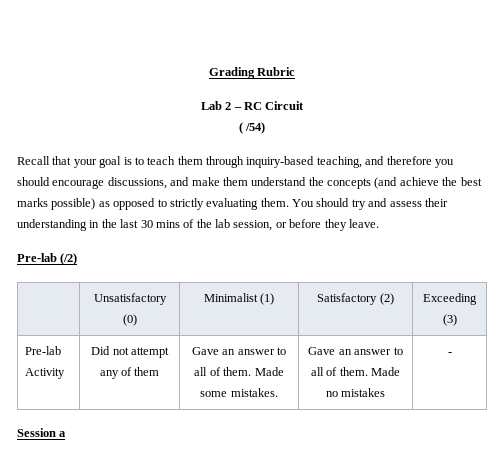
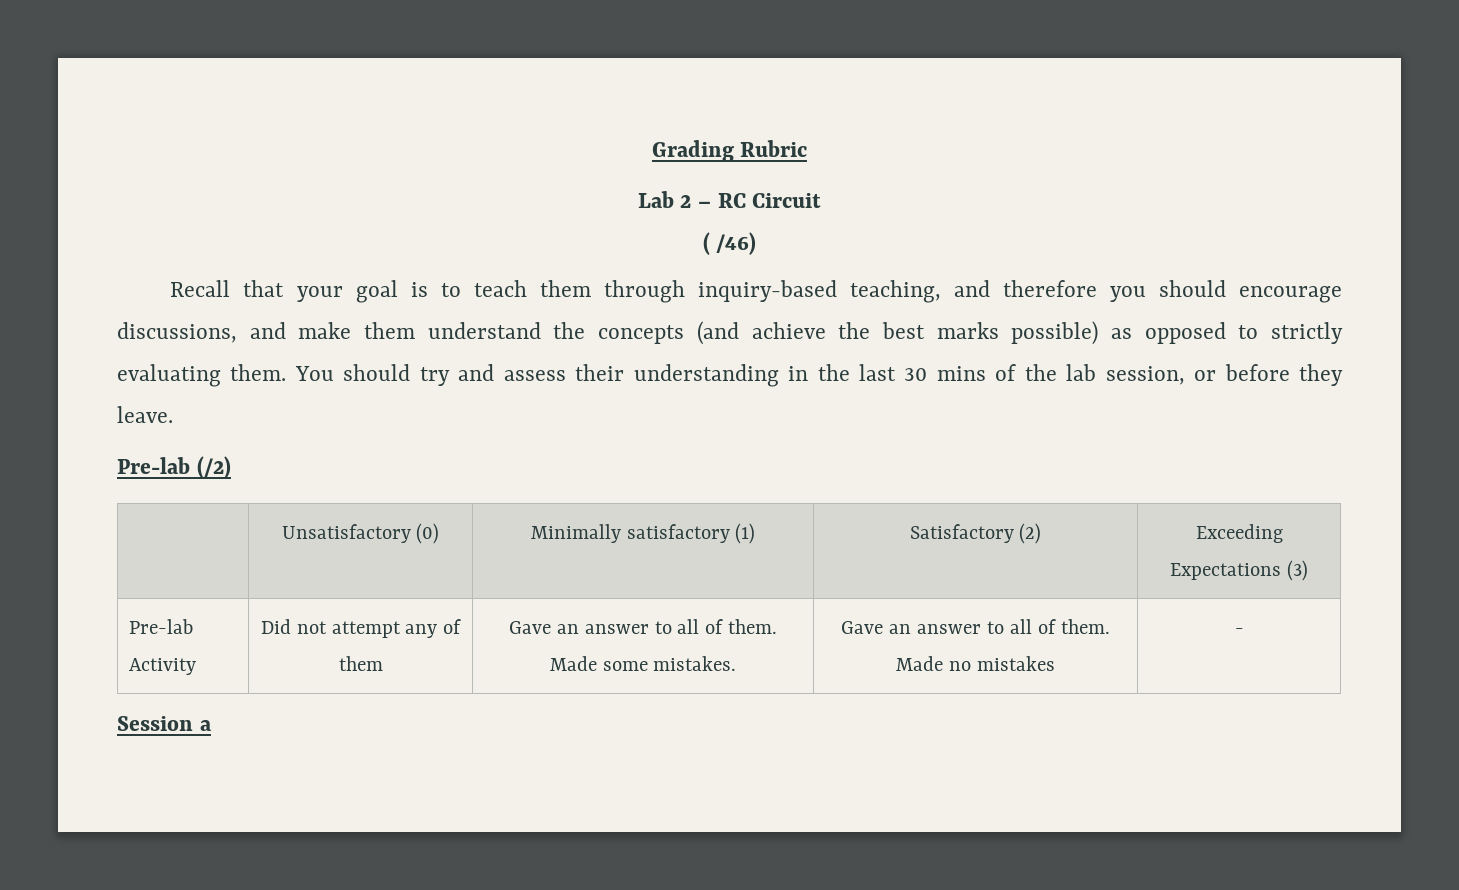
[245,122,266,134] /54) -> [716,232,757,255] /46)
[203,293,258,302] Minimalist -> [530,524,730,543] Minimally satisfactory
(477, 299) none -> [1170,563,1282,580] Expectations

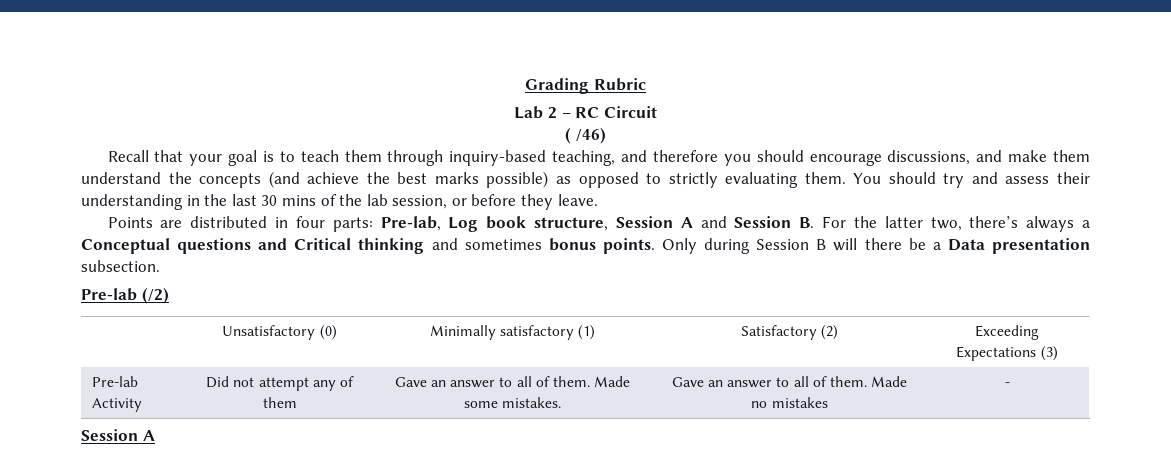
(173, 414) none -> [107,216,1090,232] [81,238,1090,254] [81,260,160,272] // Points are distributed in four parts: Pre-lab, Log book structure, Session A and Session B. For the latter two, there’s always a Conceptual questions and Critical thinking and sometimes bonus points. Only during Session B will there be a Data presentation subsection.
[199,720,212,731] a -> [142,430,155,441] A

